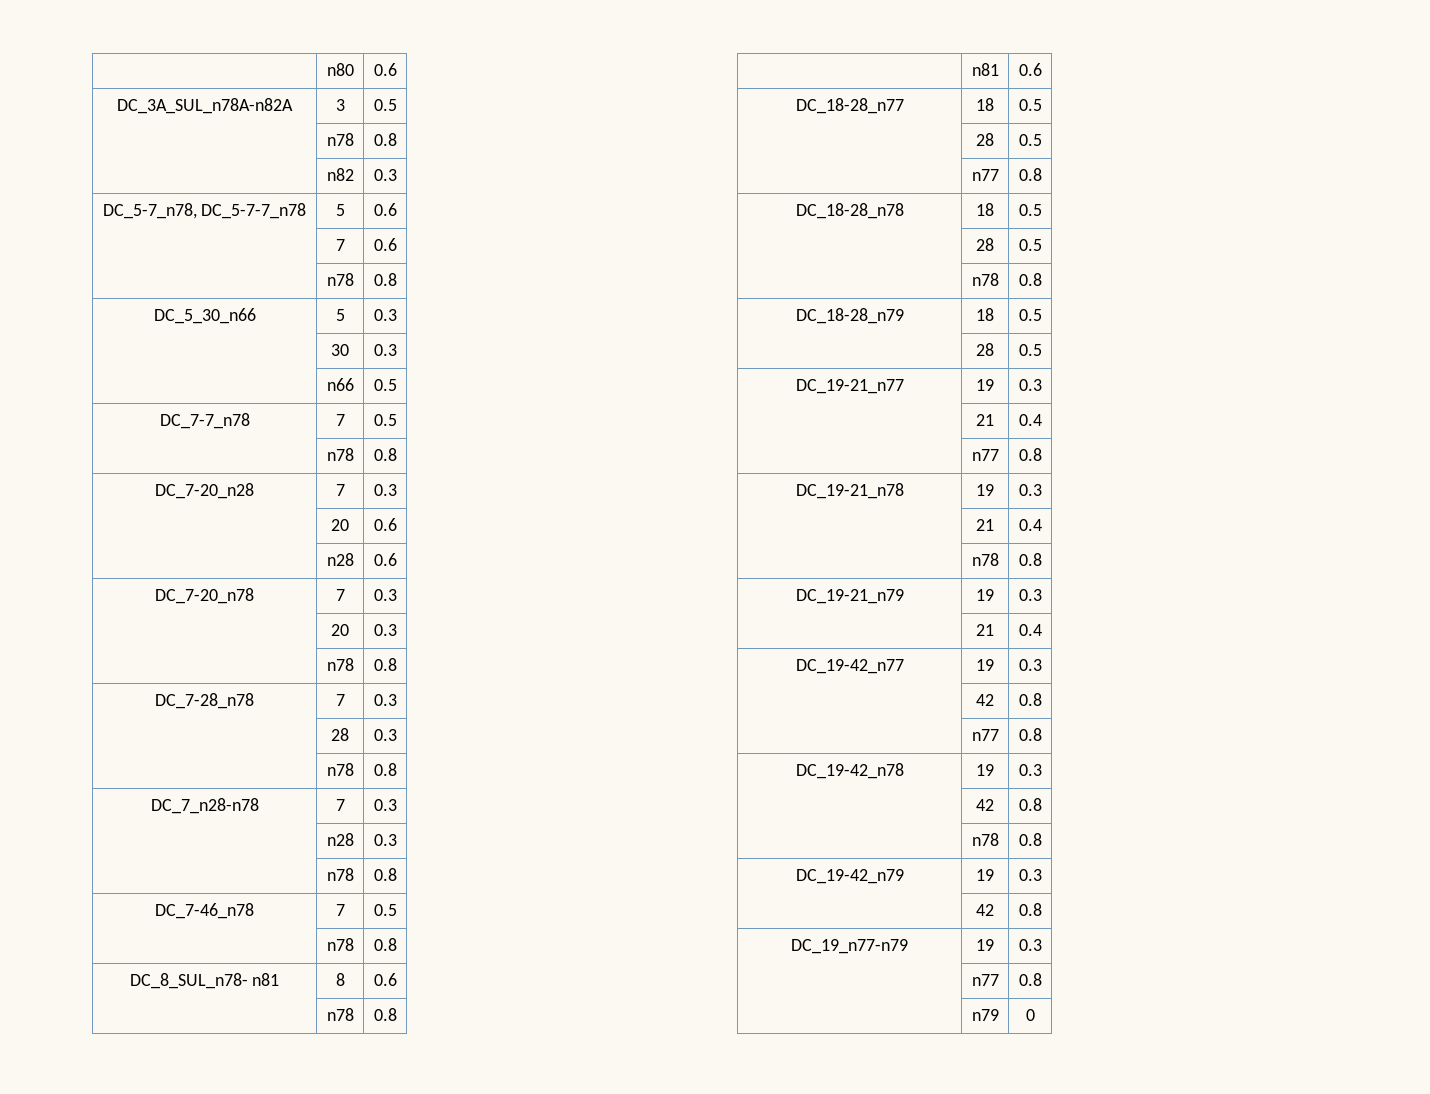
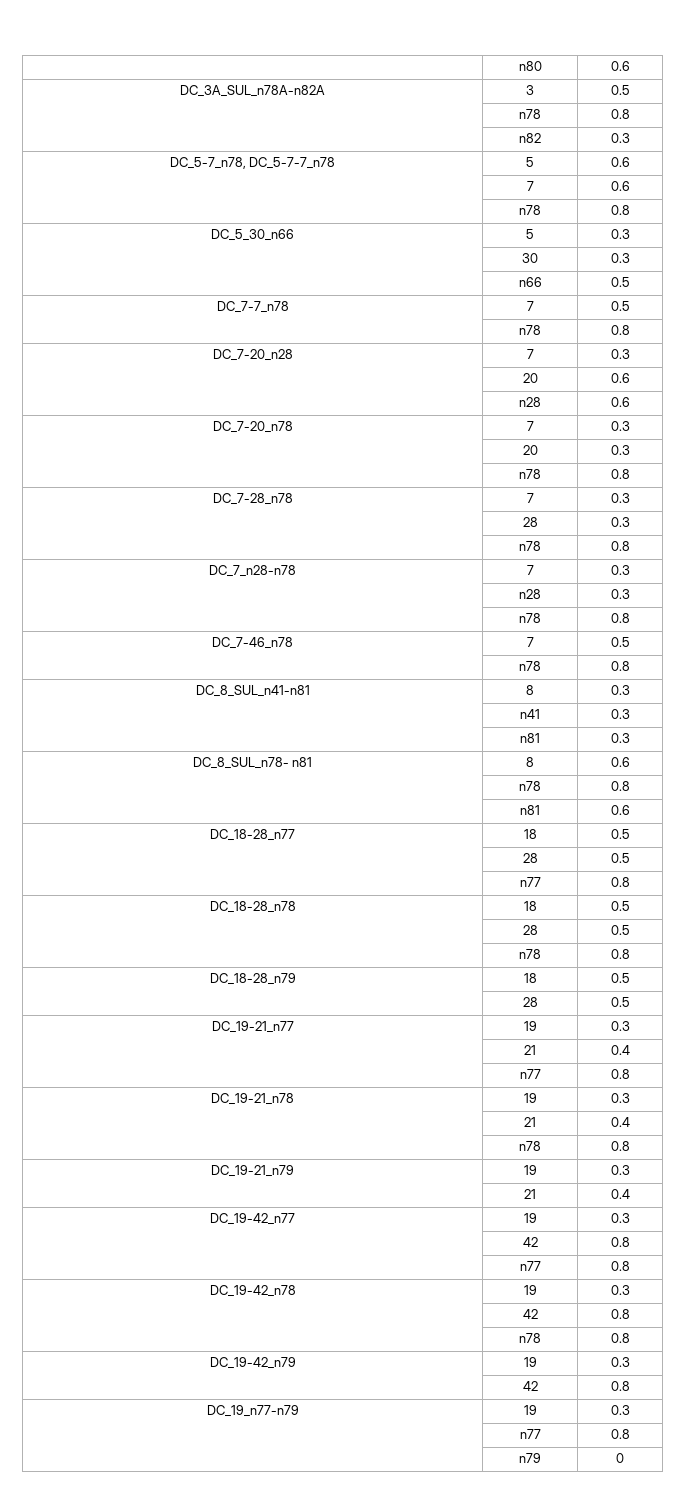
(397, 944) none -> [195,685,310,697] [526,685,534,695] [610,685,630,695] [520,709,540,719] [610,709,630,719] [520,733,540,743] [610,733,630,743] // DC_8_SUL_n41-n81 | 8 | 0.3 // | n41 | 0.3 // | n81 | 0.3

